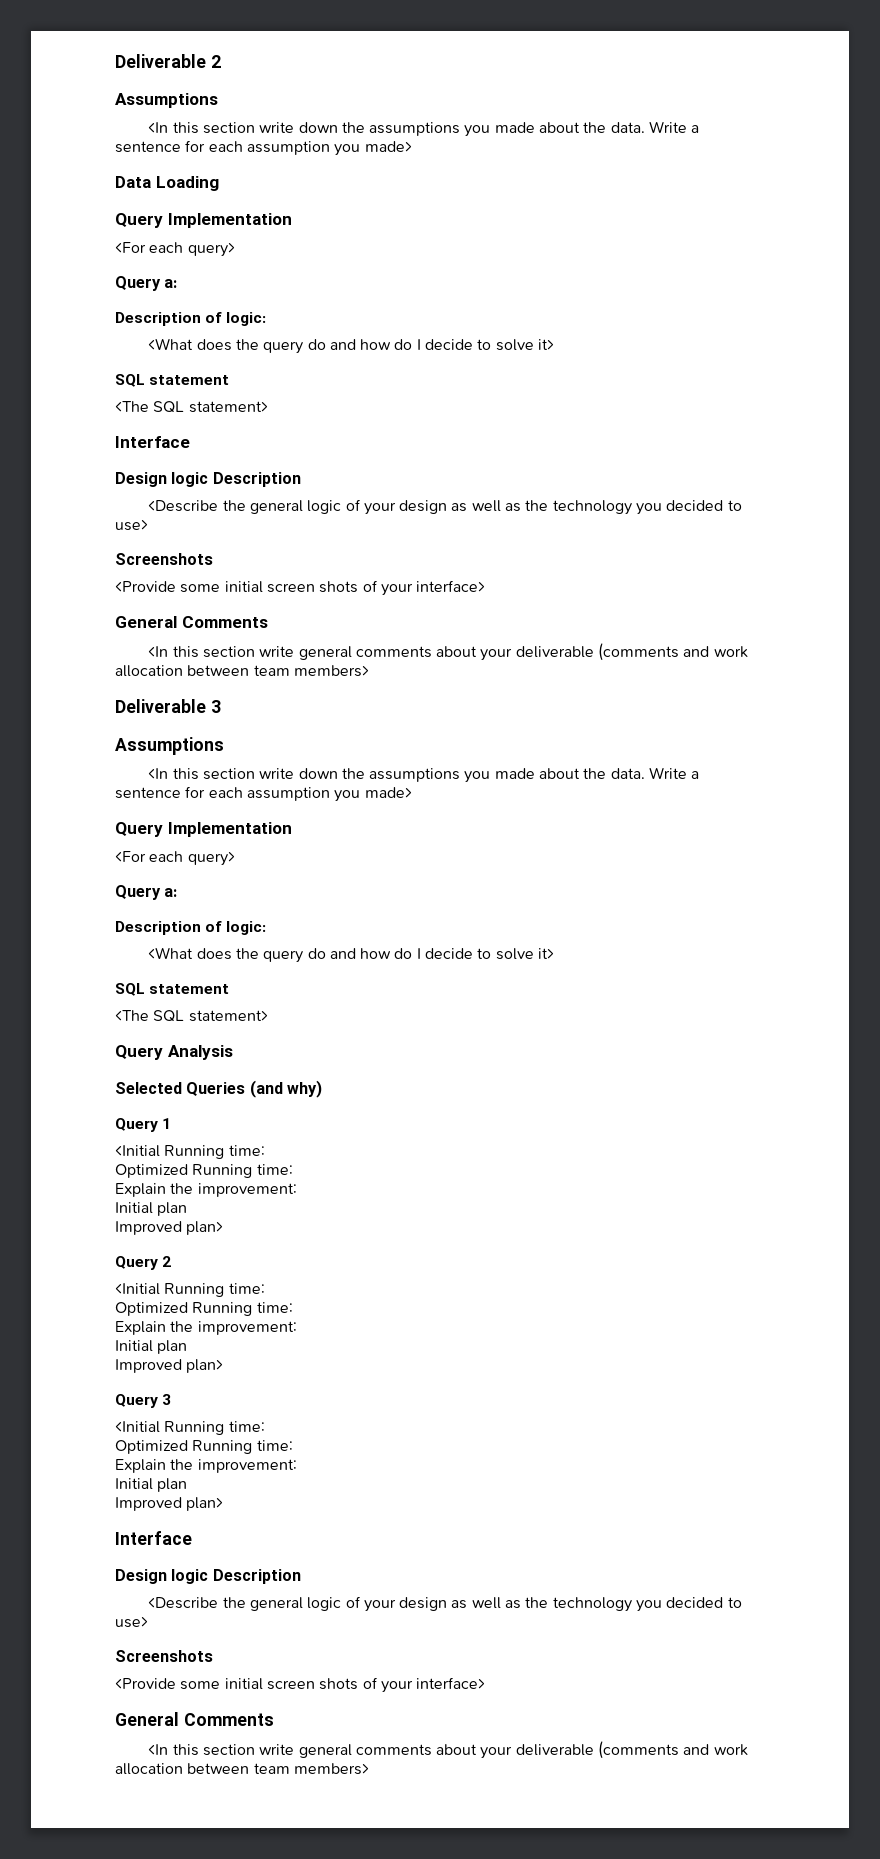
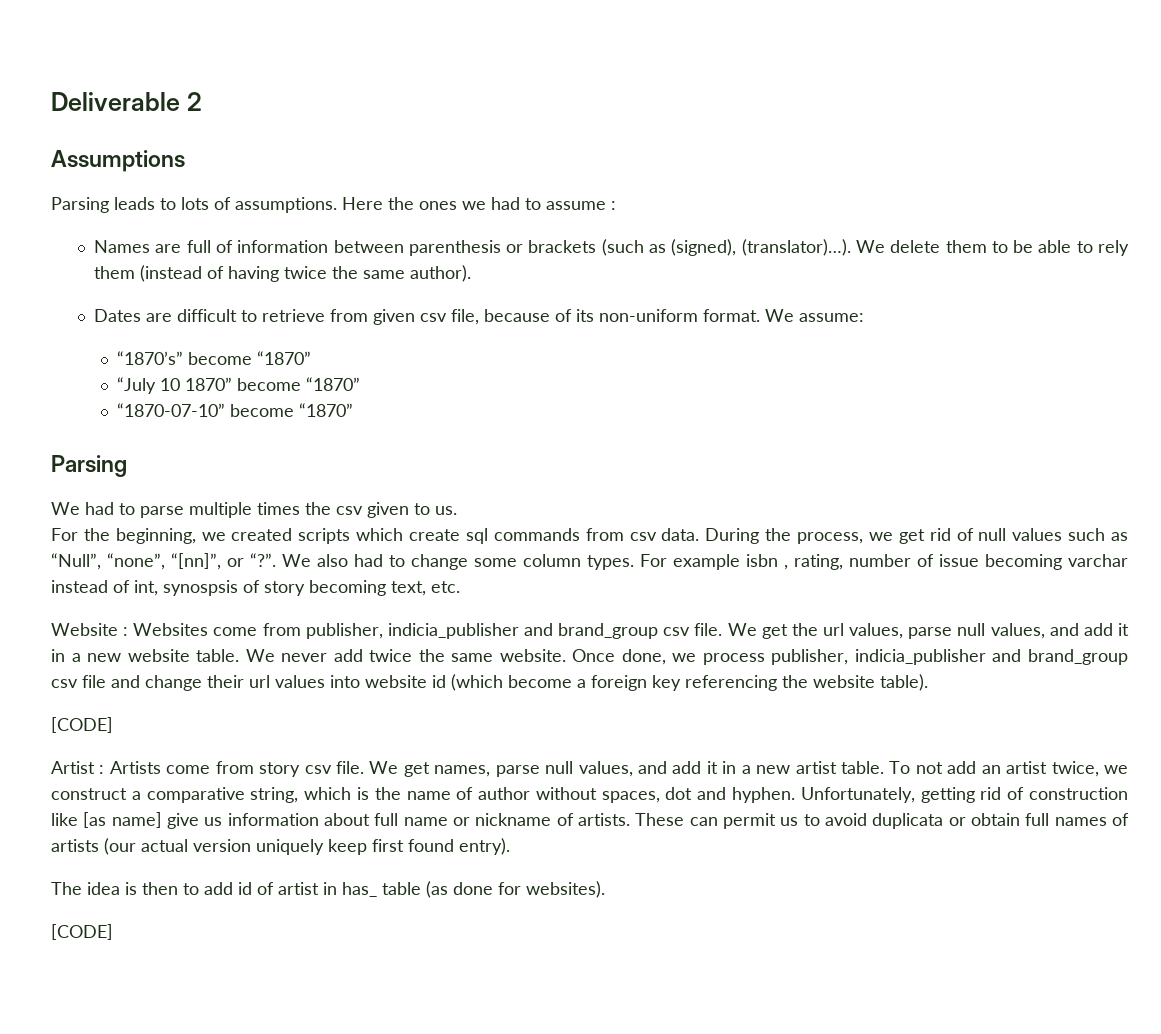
[148,121,700,137] [115,140,412,156] [115,176,219,191] [115,213,292,228] [115,242,235,257] [115,276,178,291] [115,312,267,326] [148,338,555,354] [115,374,230,387] [115,401,268,413] [115,436,190,448] [115,472,301,487] [148,499,742,515] [115,519,148,531] [115,553,213,565] [115,580,486,596] [115,616,268,628] [148,643,748,661] [115,665,369,677] [115,699,221,713] [115,737,224,755] [148,767,700,783] [115,786,412,802] [115,822,292,837] [115,851,235,866] [115,885,178,900] [115,921,267,935] [148,947,555,963] [115,983,230,996] [115,1010,268,1022] [115,1045,233,1060] [115,1080,322,1098] [115,1118,172,1132] [115,1145,265,1159] [115,1164,293,1178] [115,1183,297,1197] [115,1202,188,1216] [115,1221,224,1235] [115,1256,172,1270] [115,1283,265,1297] [115,1302,293,1316] [115,1321,297,1335] [115,1340,188,1354] [115,1359,224,1373] [115,1394,172,1408] [115,1421,265,1435] [115,1440,293,1454] [115,1459,297,1473] [115,1478,188,1492] [115,1497,224,1511] [115,1531,192,1545] [115,1569,301,1584] [148,1596,742,1612] [115,1616,148,1628] [115,1650,213,1662] [115,1677,486,1693] [115,1712,274,1726] [148,1741,748,1759] [115,1763,369,1775] <In this section write down the assumptions you made about the data. Write a sentence for each assumption you made> // Data Loading // Query Implementation // <For each query> // Query a: // Description of logic: // <What does the query do and how do I decide to solve it> // SQL statement // <The SQL statement> // Interface // Design logic Description // <Describe the general logic of your design as well as the technology you decided to use> // Screenshots // <Provide some initial screen shots of your interface> // General Comments // <In this section write general comments about your deliverable (comments and work allocation between team members> // Deliverable 3 // Assumptions // <In this section write down the assumptions you made about the data. Write a sentence for each assumption you made> // Query Implementation // <For each query> // Query a: // Description of logic: // <What does the query do and how do I decide to solve it> // SQL statement // <The SQL statement> // Query Analysis // Selected Queries (and why) // Query 1 // <Initial Running time: // Optimized Running time: // Explain the improvement: // Initial plan // Improved plan> // Query 2 // <Initial Running time: // Optimized Running time: // Explain the improvement: // Initial plan // Improved plan> // Query 3 // <Initial Running time: // Optimized Running time: // Explain the improvement: // Initial plan // Improved plan> // Interface // Design logic Description // <Describe the general logic of your design as well as the technology you decided to use> // Screenshots // <Provide some initial screen shots of your interface> // General Comments // <In this section write general comments about your deliverable (comments and work allocation between team members> -> [51,197,616,213] [94,239,1129,256] [94,265,472,282] [94,309,865,325] [117,351,312,365] [117,377,361,394] [117,403,354,417] [51,455,127,477] [51,502,457,518] [51,528,1128,544] [51,553,1128,570] [51,580,460,596] [51,623,1129,639] [51,649,1128,665] [51,674,928,691] [51,717,113,733] [51,761,1129,777] [51,787,1128,803] [51,812,1130,829] [51,838,510,855] [51,881,605,898] [51,924,113,940] Parsing leads to lots of assumptions. Here the ones we had to assume : // Names are full of information between parenthesis or brackets (such as (signed), (translator)…). We delete them to be able to rely them (instead of having twice the same author). // Dates are difficult to retrieve from given csv file, because of its non-uniform format. We assume: // “1870’s” become “1870” // “July 10 1870” become “1870” // “1870-07-10” become “1870” // Parsing // We had to parse multiple times the csv given to us. // For the beginning, we created scripts which create sql commands from csv data. During the process, we get rid of null values such as “Null”, “none”, “[nn]”, or “?”. We also had to change some column types. For example isbn , rating, number of issue becoming varchar instead of int, synospsis of story becoming text, etc. // Website : Websites come from publisher, indicia_publisher and brand_group csv file. We get the url values, parse null values, and add it in a new website table. We never add twice the same website. Once done, we process publisher, indicia_publisher and brand_group csv file and change their url values into website id (which become a foreign key referencing the website table). // [CODE] // Artist : Artists come from story csv file. We get names, parse null values, and add it in a new artist table. To not add an artist twice, we construct a comparative string, which is the name of author without spaces, dot and hyphen. Unfortunately, getting rid of construction like [as name] give us information about full name or nickname of artists. These can permit us to avoid duplicata or obtain full names of artists (our actual version uniquely keep first found entry). // The idea is then to add id of artist in has_ table (as done for websites). // [CODE]

